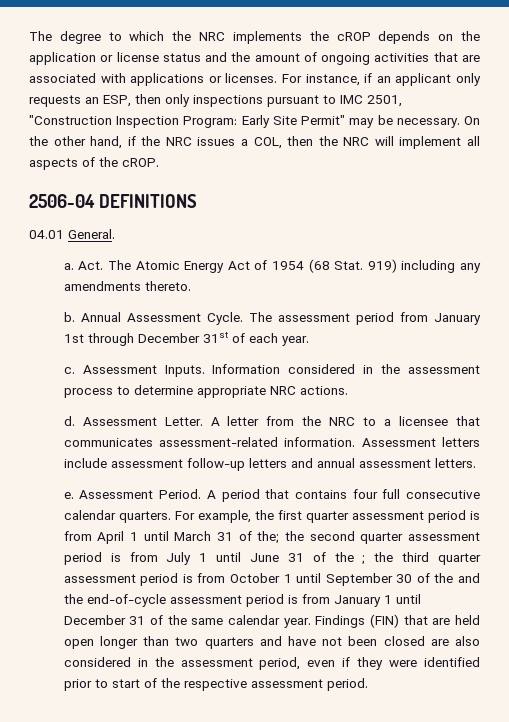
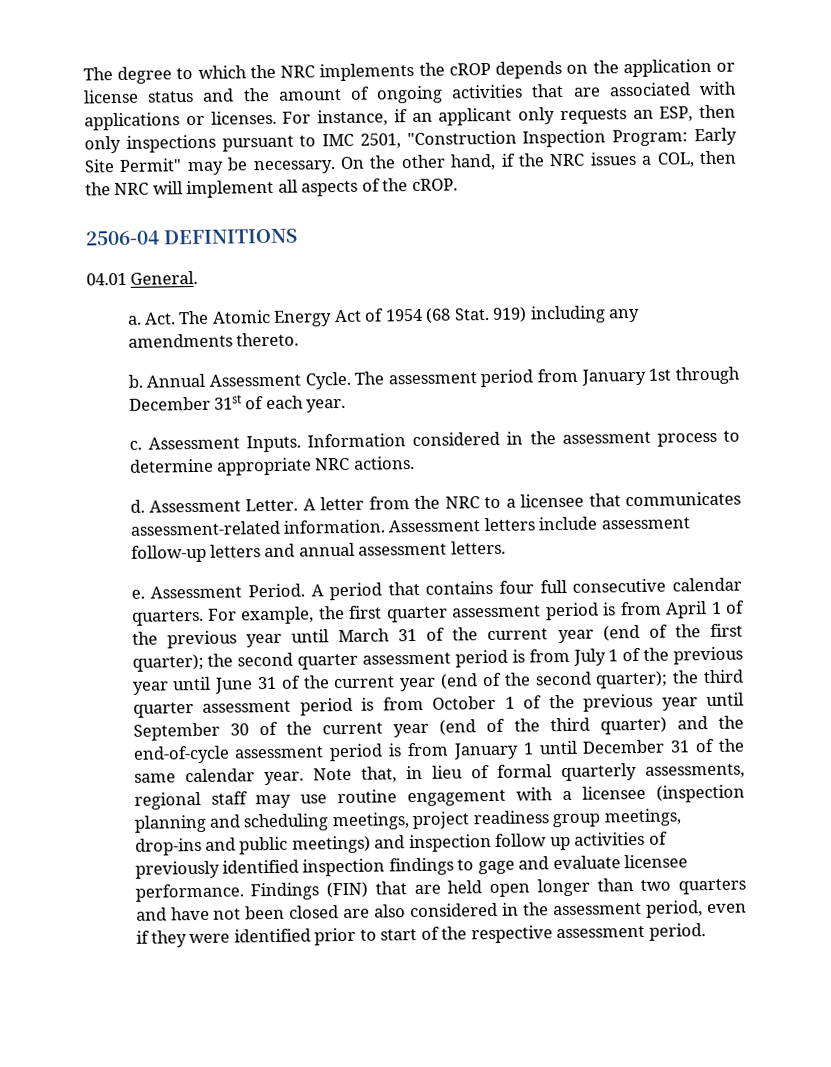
[143,531,280,544] until March 31 of the; -> [725,600,746,614] [131,623,743,649] [131,653,204,672] of the previous year until March 31 of the current year (end of the first quarter);
(208, 557) none -> [622,646,743,665] [131,681,169,695] of the previous year
[362,555,366,565] ; -> [333,670,669,692] current year (end of the second quarter);
(292, 578) none -> [523,693,698,712] of the previous year
(454, 578) none -> [322,716,667,738] current year (end of the third quarter)
(311, 623) none -> [312,763,746,783] [133,784,746,810] [133,808,681,833] [134,831,668,856] [134,854,689,879] [134,883,244,902] Note that, in lieu of formal quarterly assessments, regional staff may use routine engagement with a licensee (inspection planning and scheduling meetings, project readiness group meetings, drop-ins and public meetings) and inspection follow up activities of previously identified inspection findings to gage and evaluate licensee performance.

